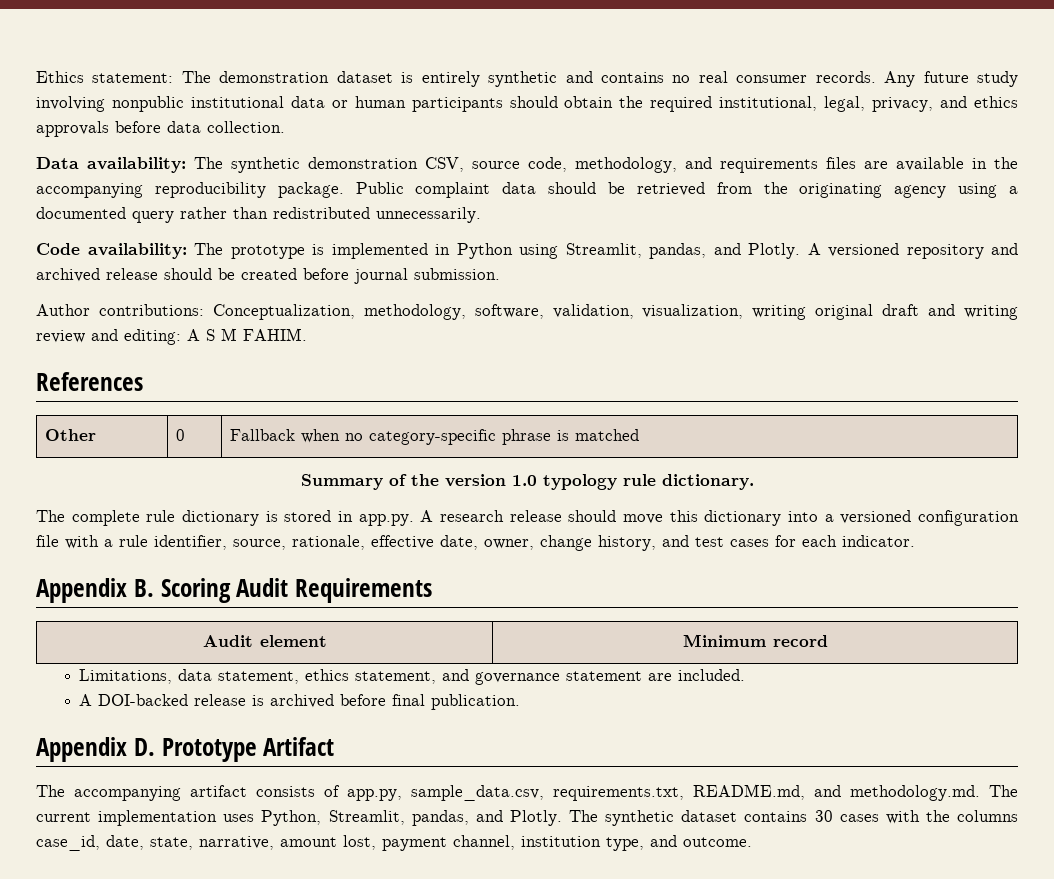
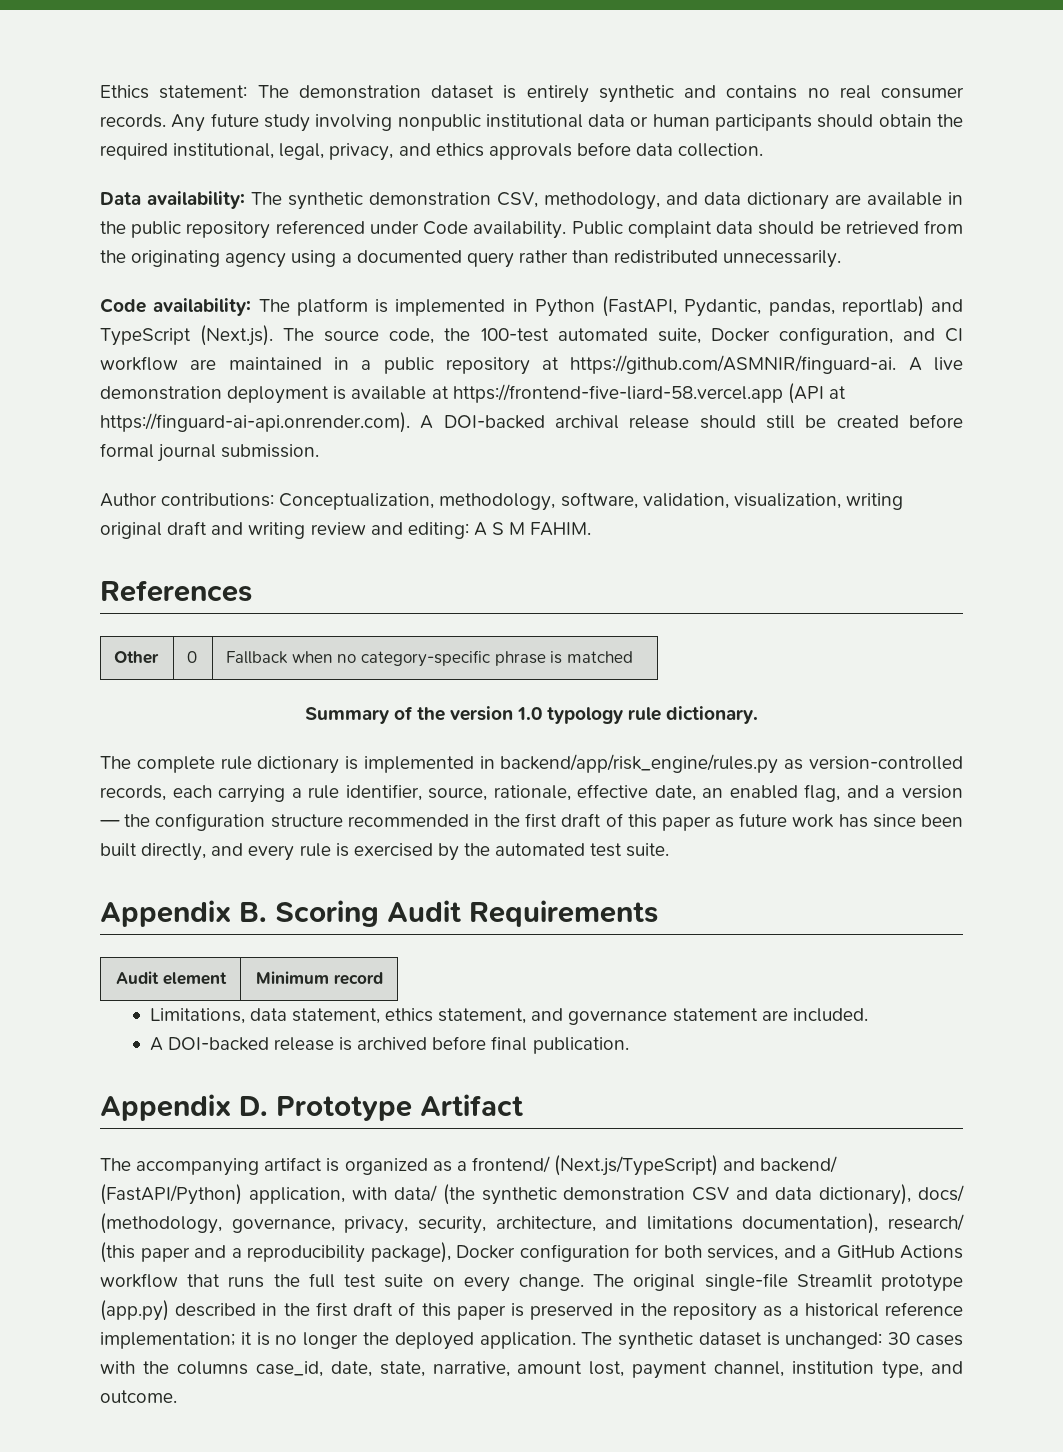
[472,157,1018,173] [36,182,344,198] source code, methodology, and requirements files are available in the accompanying reproducibility package. -> [544,192,963,210] [100,220,567,239] methodology, and data dictionary are available in the public repository referenced under Code availability.
[230,245,305,259] prototype -> [296,298,368,316] platform
[519,243,1018,259] [36,268,212,282] using Streamlit, pandas, and Plotly. A versioned repository and archived release should -> [602,296,963,317] [100,325,964,346] [100,355,963,375] [100,383,846,404] [100,412,796,433] (FastAPI, Pydantic, pandas, reportlab) and TypeScript (Next.js). The source code, the 100-test automated suite, Docker configuration, and CI workflow are maintained in a public repository at https://github.com/ASMNIR/finguard-ai. A live demonstration deployment is available at https://frontend-five-liard-58.vercel.app (API at https://finguard-ai-api.onrender.com). A DOI-backed archival release should still
(349, 274) none -> [100,443,154,458] formal
[284,510,1019,526] [36,535,99,549] stored in app.py. A research release should move this dictionary into a versioned configuration file with -> [363,754,963,774] [100,785,286,803] implemented in backend/app/risk_engine/rules.py as version-controlled records, each carrying
[484,535,915,551] owner, change history, and test cases for each indicator. -> [702,784,963,802] [100,813,963,831] [100,843,670,861] an enabled flag, and a version — the configuration structure recommended in the first draft of this paper as future work has since been built directly, and every rule is exercised by the automated test suite.
[256,784,1018,801] [36,810,562,826] consists of app.py, sample_data.csv, requirements.txt, README.md, and methodology.md. The current implementation uses Python, Streamlit, pandas, and Plotly. -> [326,1155,838,1176] [100,1184,964,1205] [100,1213,964,1234] [100,1242,963,1263] [100,1273,963,1292] [100,1300,964,1321] [100,1332,576,1350] is organized as a frontend/ (Next.js/TypeScript) and backend/ (FastAPI/Python) application, with data/ (the synthetic demonstration CSV and data dictionary), docs/ (methodology, governance, privacy, security, architecture, and limitations documentation), research/ (this paper and a reproducibility package), Docker configuration for both services, and a GitHub Actions workflow that runs the full test suite on every change. The original single-file Streamlit prototype (app.py) described in the first draft of this paper is preserved in the repository as a historical reference implementation; it is no longer the deployed application.
[744,811,808,822] contains -> [766,1332,883,1349] is unchanged:

